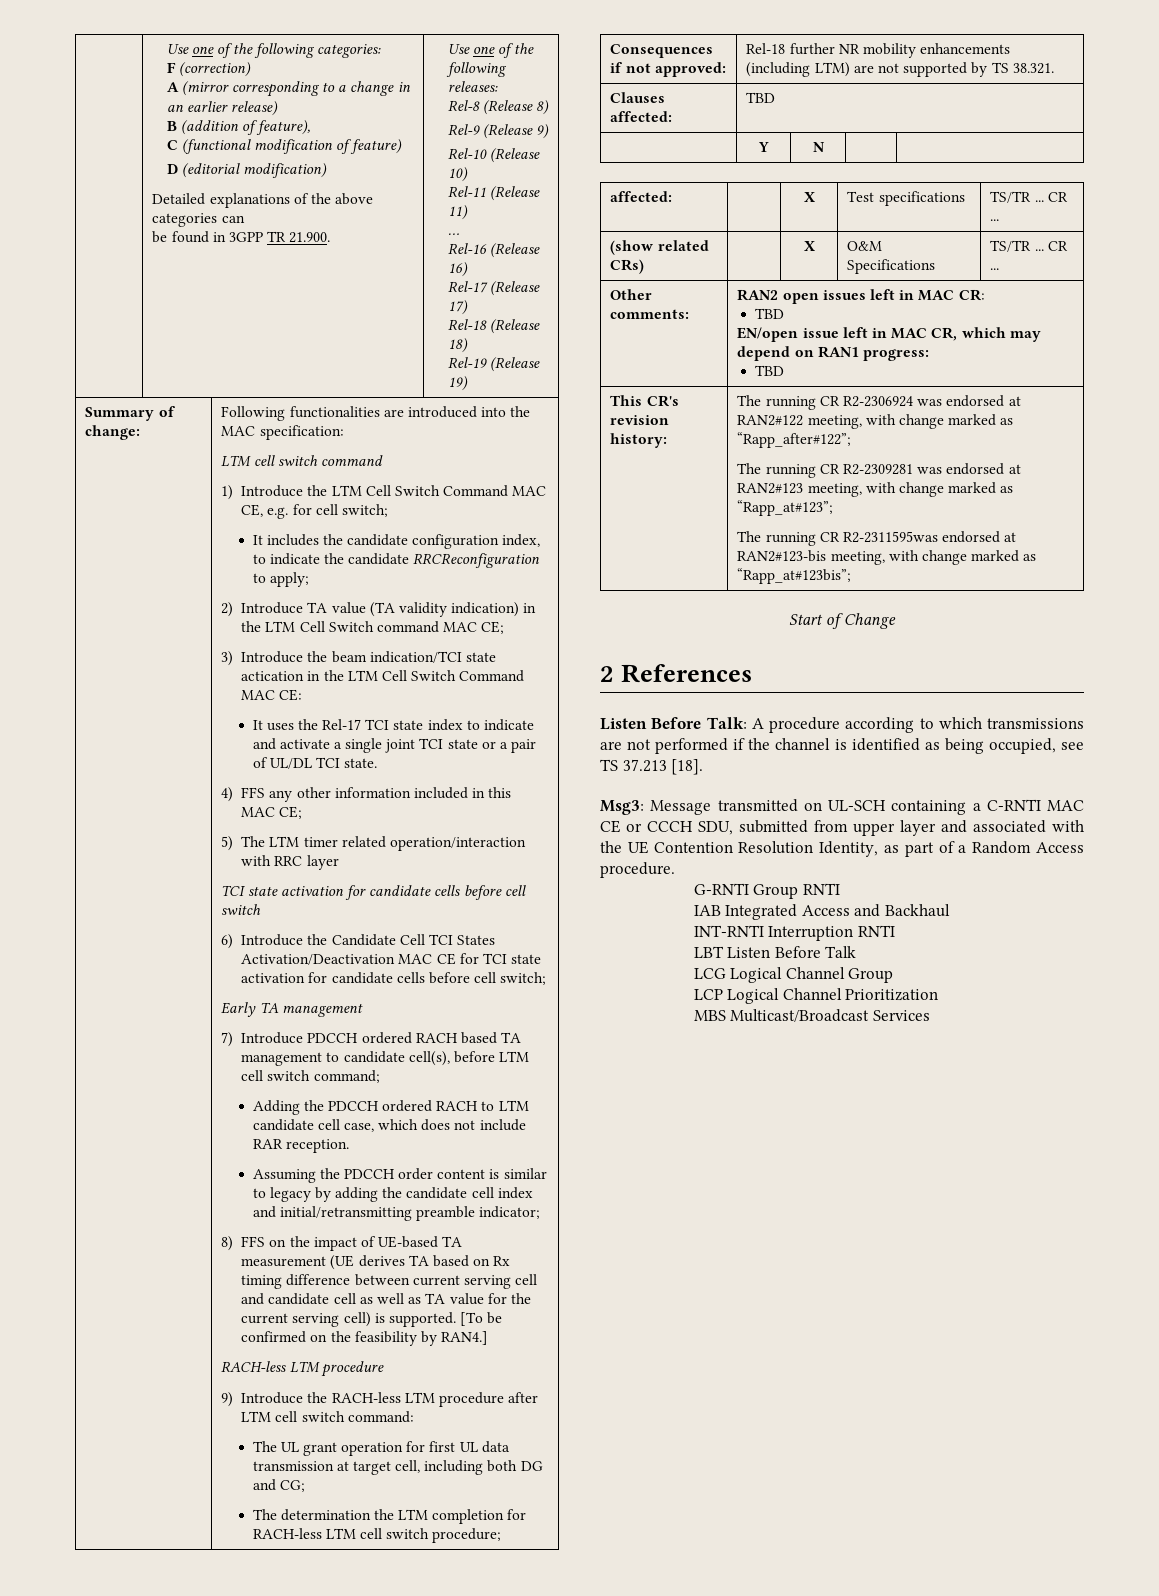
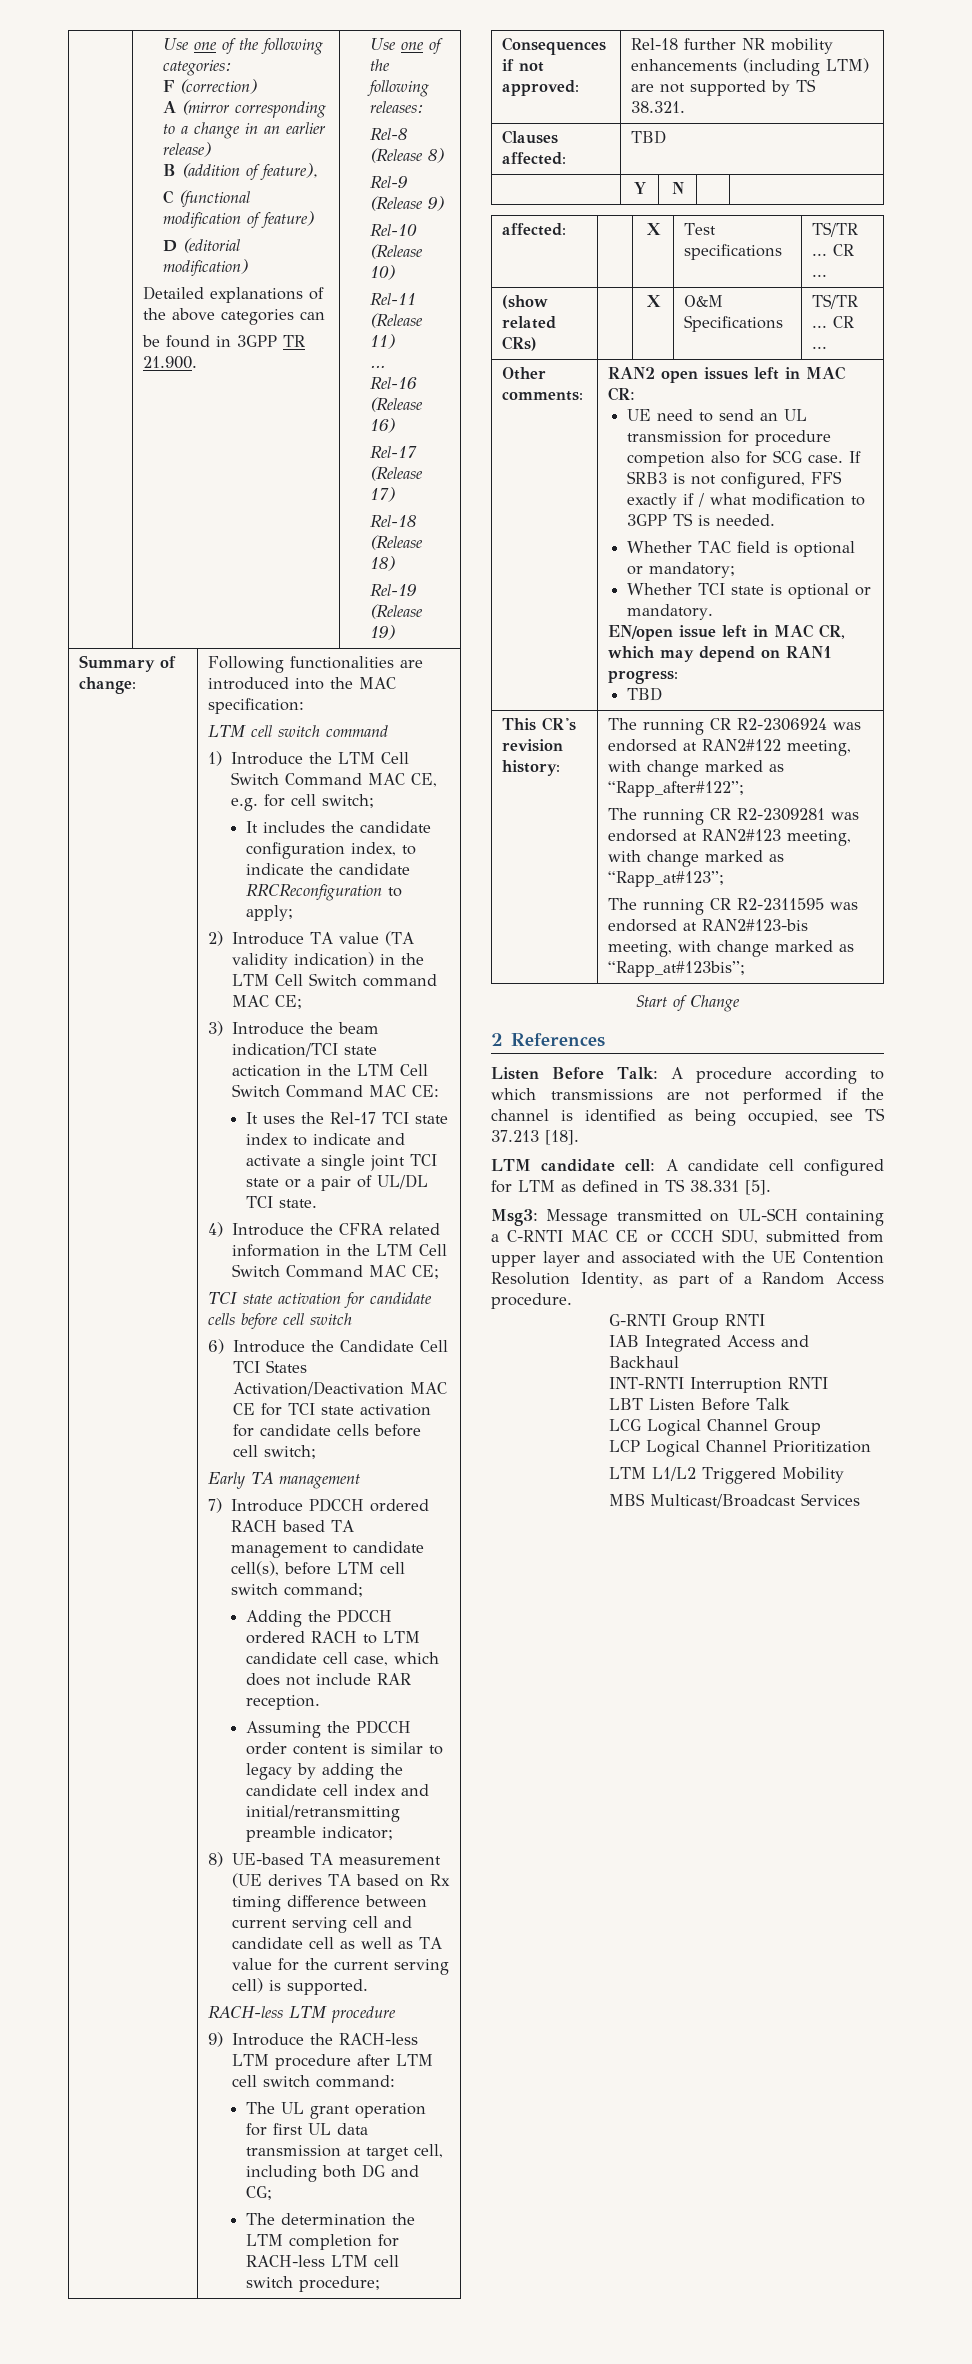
[241,787,512,802] [241,806,303,819] [221,836,526,851] [241,855,339,870] FFS any other information included in this MAC CE; // 5) The LTM timer related operation/interaction with RRC layer -> [231,1223,440,1236] [231,1244,447,1257] [231,1264,439,1279] Introduce the CFRA related information in the LTM Cell Switch Command MAC CE;
[241,1236,376,1251] FFS on the impact of -> (224, 1859) none
[460,1312,503,1326] [241,1331,489,1346] [To be confirmed on the feasibility by RAN4.] -> (368, 1987) none
[754,308,784,319] TBD -> [626,409,807,422] [626,430,831,446] [626,450,861,467] [626,471,842,489] [626,493,865,509] [626,513,775,526] [626,541,855,557] [626,562,735,578] [626,583,871,599] [626,604,713,620] UE need to send an UL transmission for procedure competion also for SCG case. If SRB3 is not configured, FFS exactly if / what modification to 3GPP TS is needed. // Whether TAC field is optional or mandatory; // Whether TCI state is optional or mandatory.
[843,531,939,543] R2-2311595was -> [737,898,859,910] R2-2311595 was
(704, 767) none -> [491,1159,884,1176] [491,1179,771,1195] // LTM candidate cell: A candidate cell configured for LTM as defined in TS 38.331 [5].
(939, 995) none -> [608,1467,844,1484] // LTM L1/L2 Triggered Mobility

